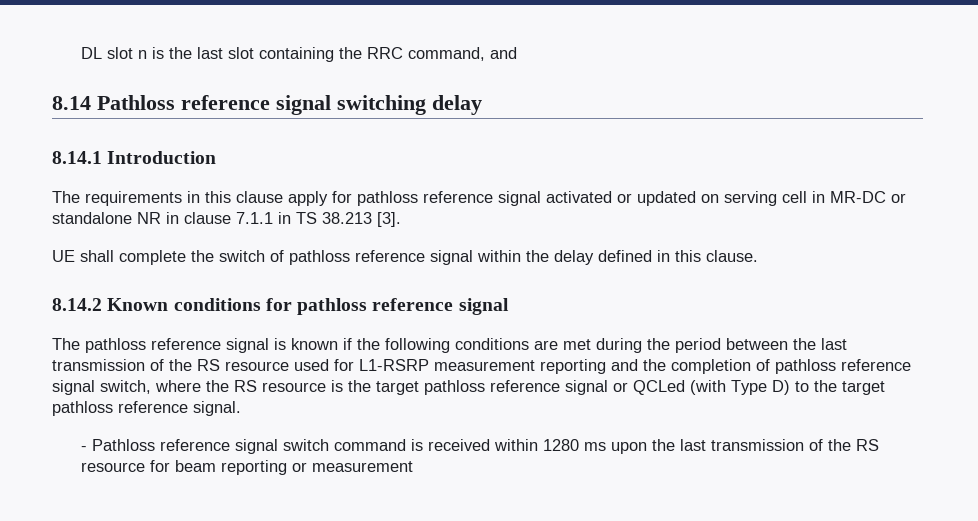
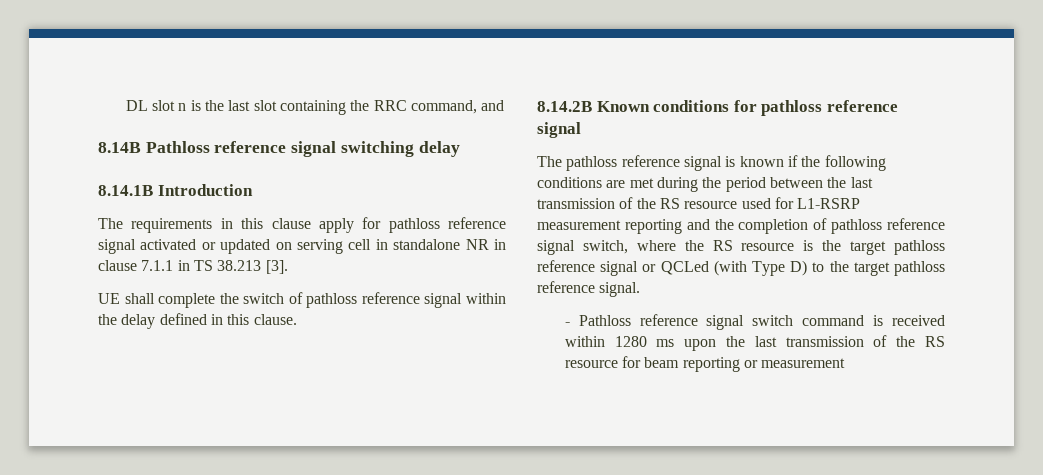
[52,96,91,110] 8.14 -> [98,142,141,153] 8.14B
[52,151,102,164] 8.14.1 -> [98,185,153,196] 8.14.1B
[830,191,906,203] MR-DC or -> (388, 244) none
[52,298,102,311] 8.14.2 -> [537,101,592,112] 8.14.2B

